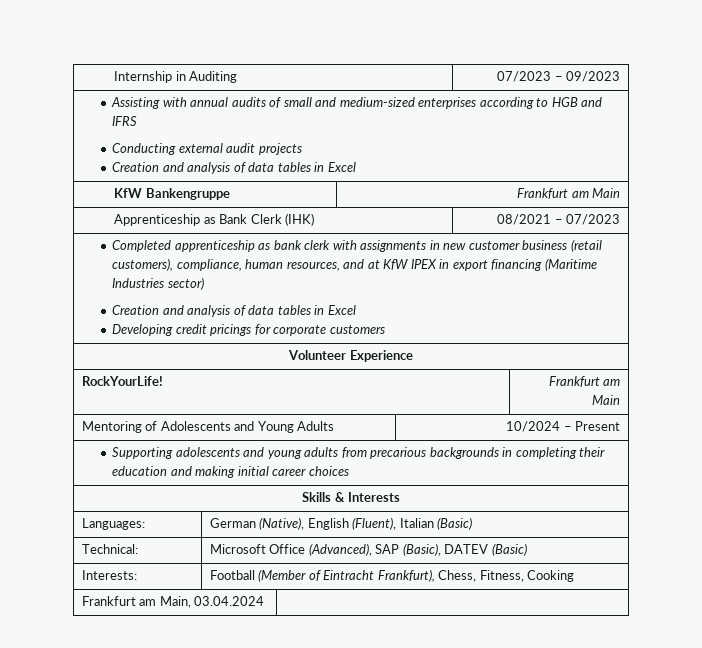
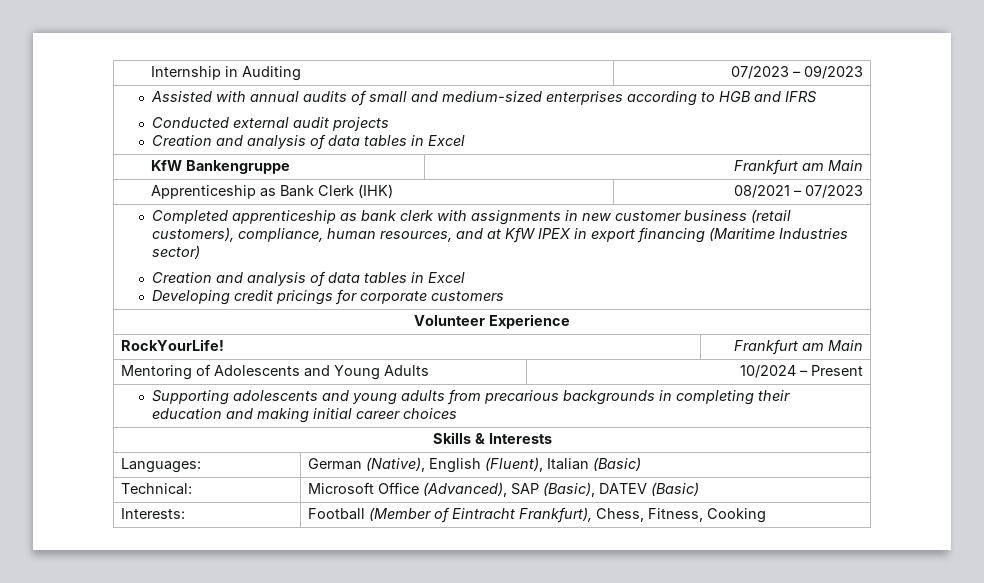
[111,97,161,109] Assisting -> [151,91,213,102] Assisted
[112,143,177,155] Conducting -> [152,117,230,128] Conducted
[81,596,265,608] // Frankfurt am Main, 03.04.2024 | -> (767, 515) none

